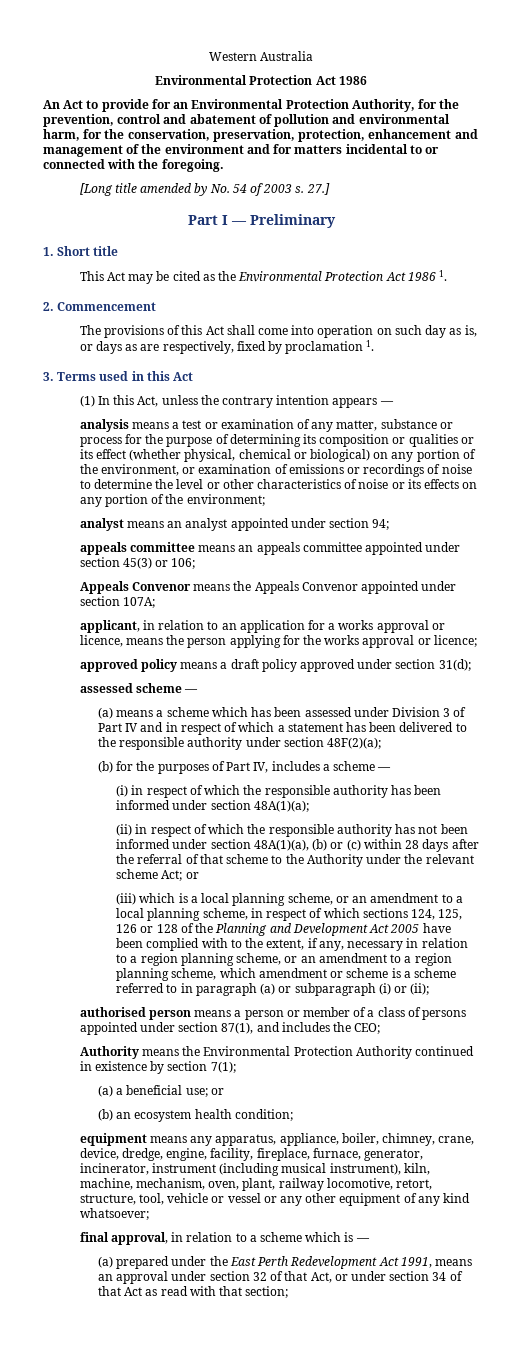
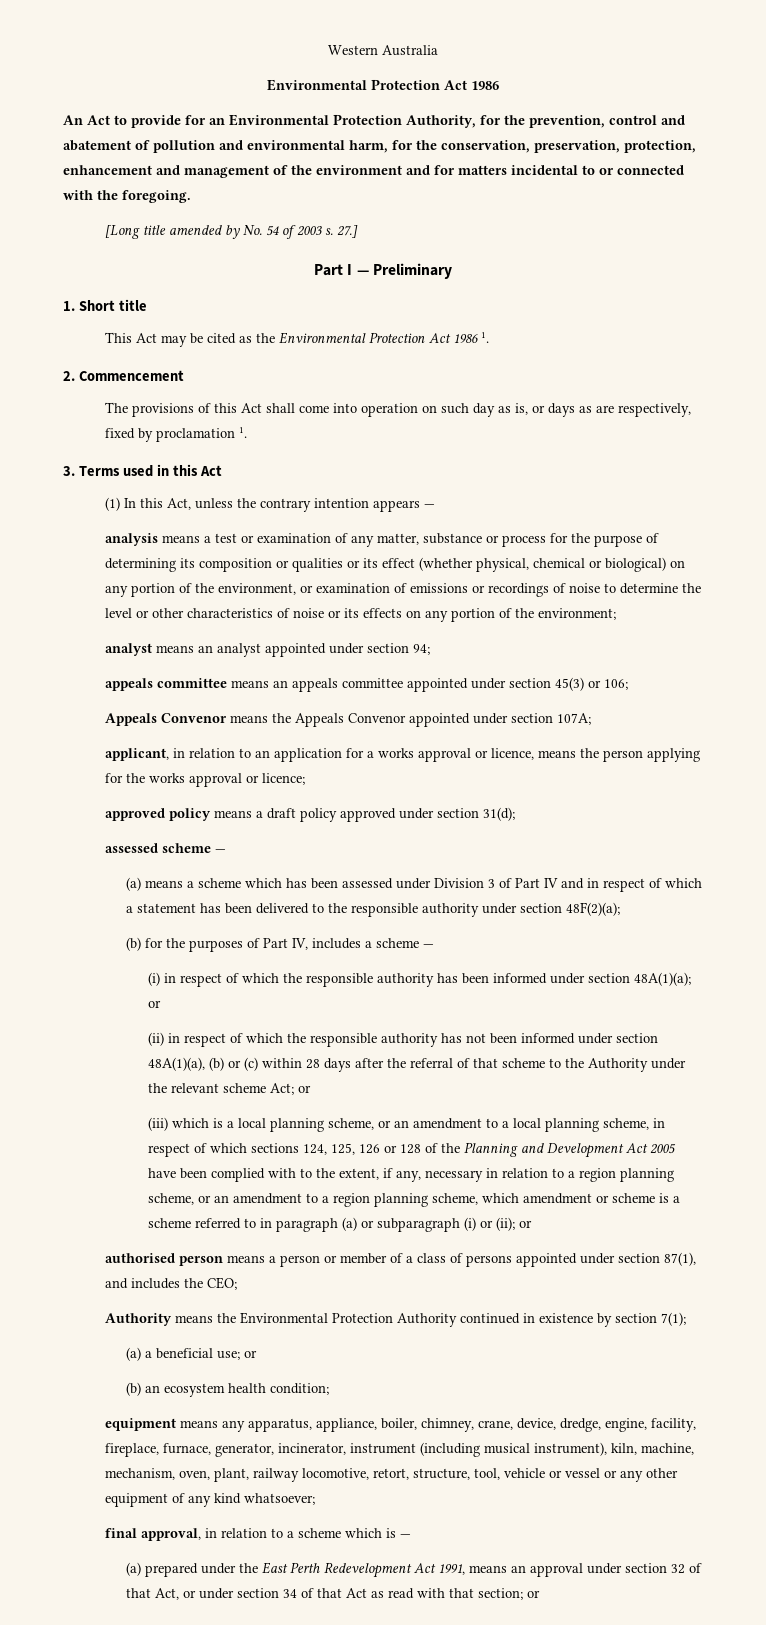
(309, 806) none -> [147,1000,161,1008] or
(430, 989) none -> [518,1220,532,1228] or
(289, 1292) none -> [527,1590,541,1598] or

